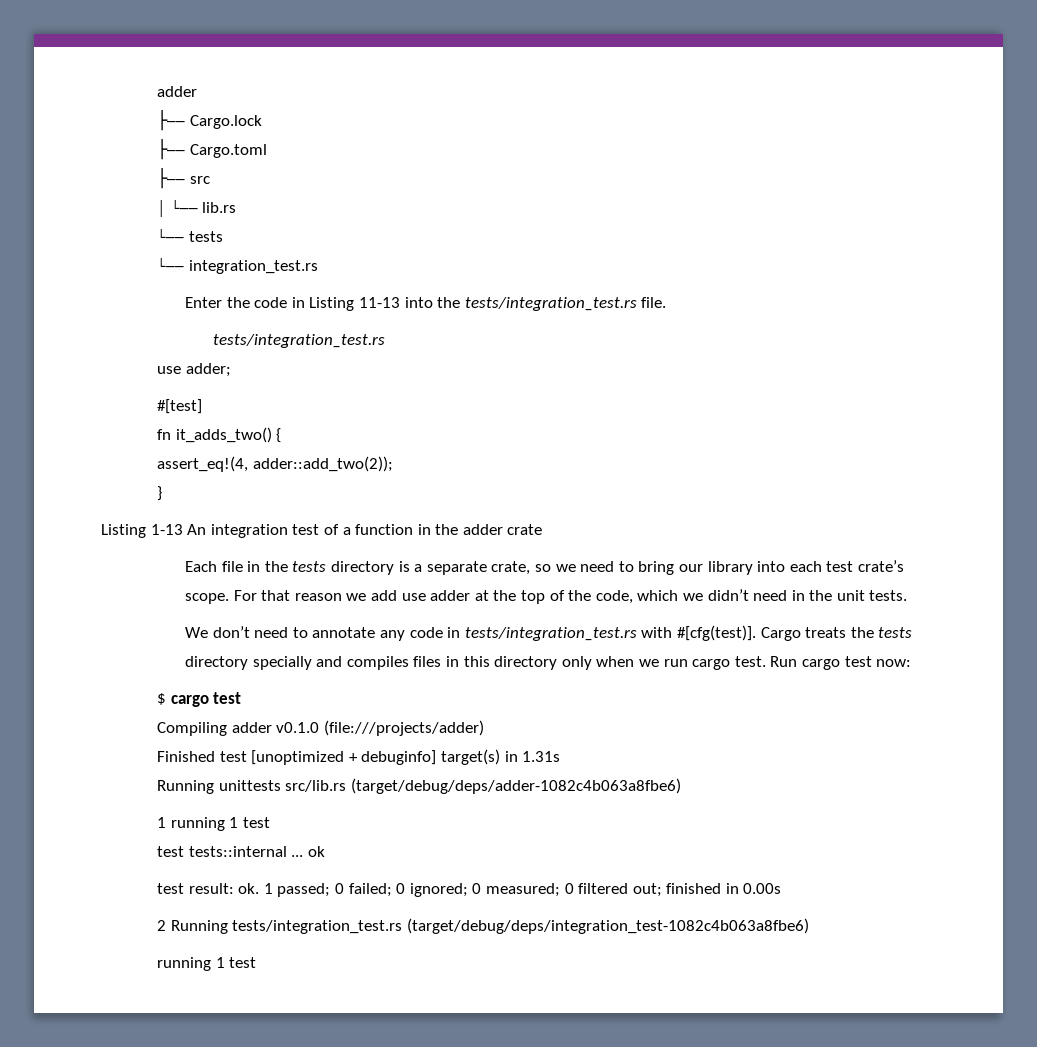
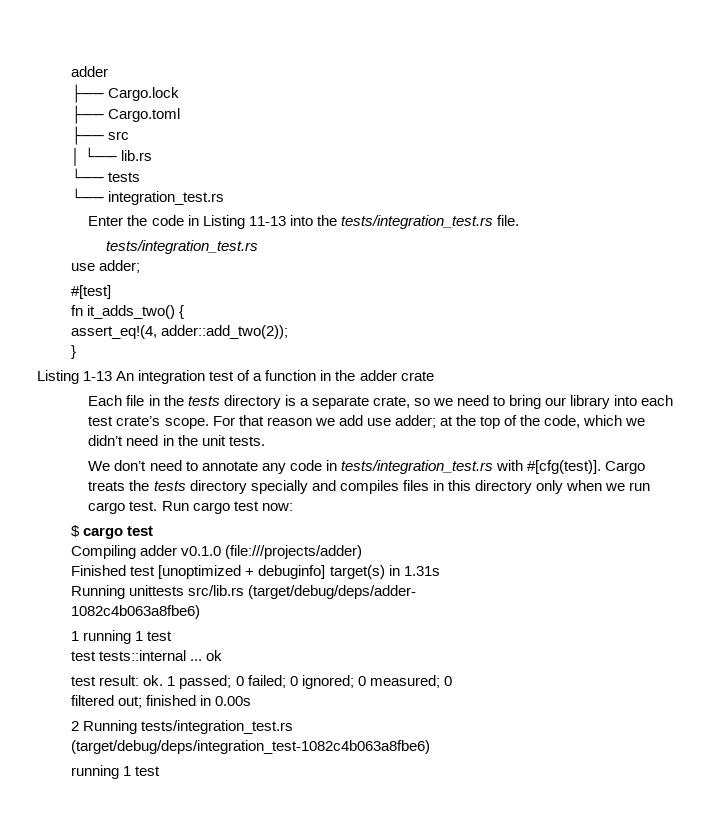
[430,590,471,601] adder -> [394,415,436,428] adder;
[350,778,681,794] (target/debug/deps/adder-1082c4b063a8fbe6) -> [248,585,417,599] [71,605,201,619] (target/debug/deps/adder- // 1082c4b063a8fbe6)
(574, 888) none -> (452, 681) //
(403, 927) none -> (294, 727) //

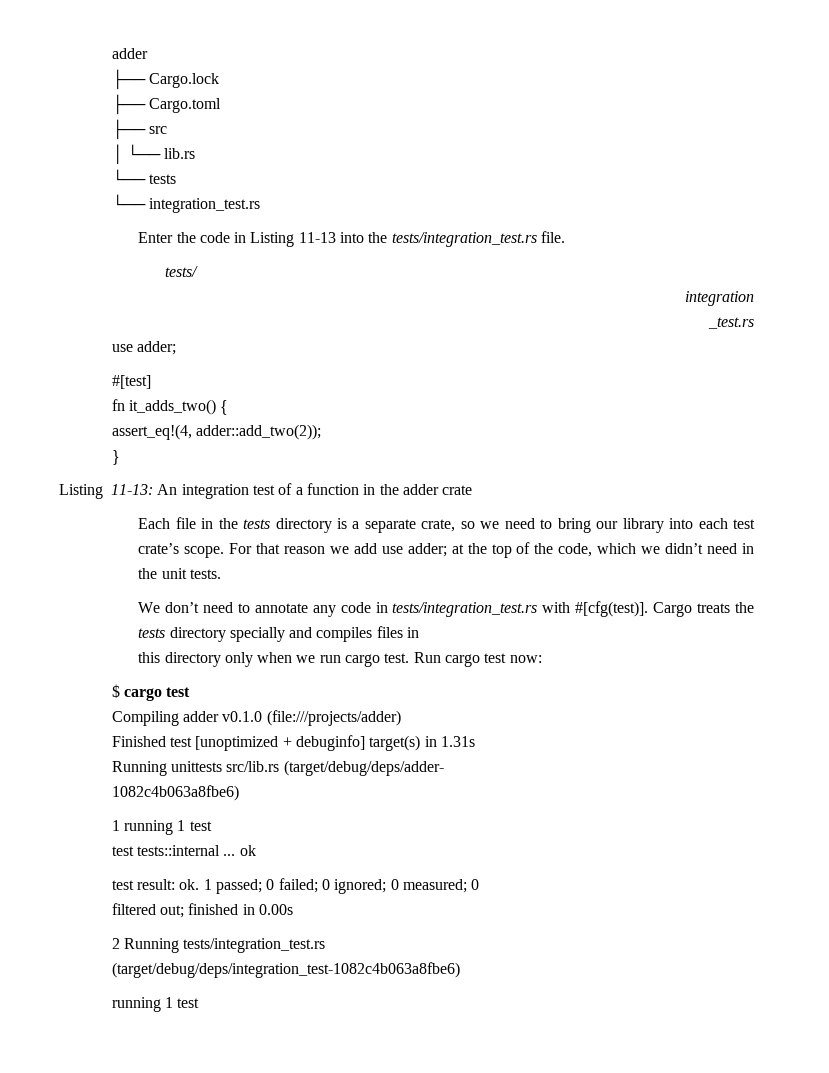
[105,240,258,254] tests/integration_test.rs -> [164,266,198,277] [685,291,754,306] [708,317,754,329] tests/ // integration // _test.rs
[83,371,113,381] 1-13 -> [111,484,153,495] 11-13:
(444, 485) none -> (420, 632) //

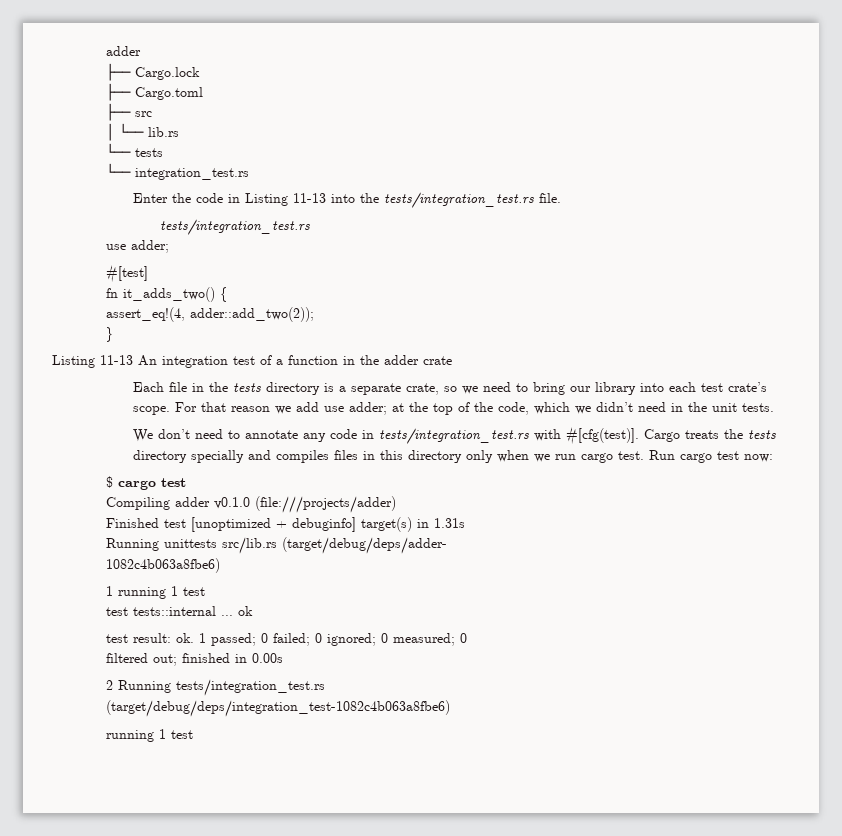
[164,266,198,277] [685,291,754,306] [708,317,754,329] tests/ // integration // _test.rs -> [159,219,310,235] tests/integration_test.rs
[111,484,153,495] 11-13: -> [100,355,133,365] 11-13
(420, 632) // -> (375, 455) none

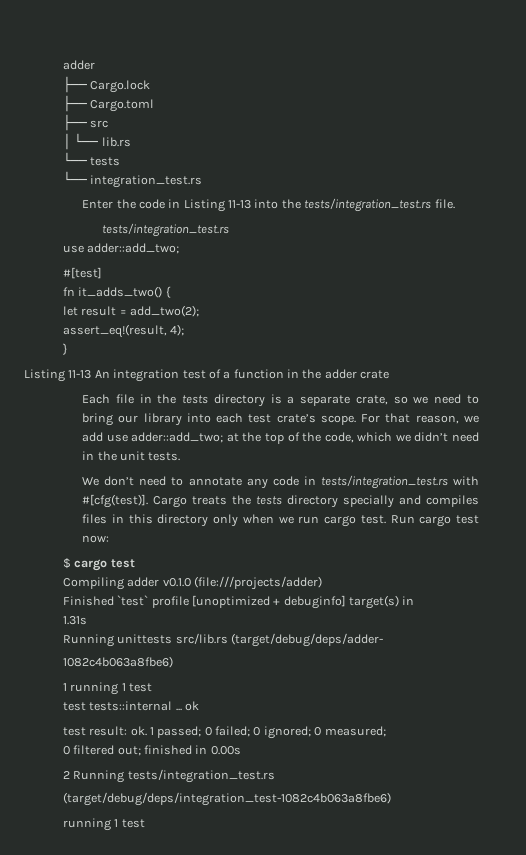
[130,240,169,253] adder; -> [87,243,180,254] adder::add_two;
[105,307,314,322] assert_eq!(4, adder::add_two(2)); -> [62,305,199,317] [62,324,185,338] let result = add_two(2); // assert_eq!(result, 4);
[230,406,270,412] reason -> [415,415,459,424] reason,
[348,402,387,415] adder; -> [131,432,224,443] adder::add_two;
[163,519,186,528] test -> [117,595,189,608] `test` profile
(429, 523) none -> (415, 600) //
[459,633,467,643] 0 // -> [62,746,70,755] // 0

